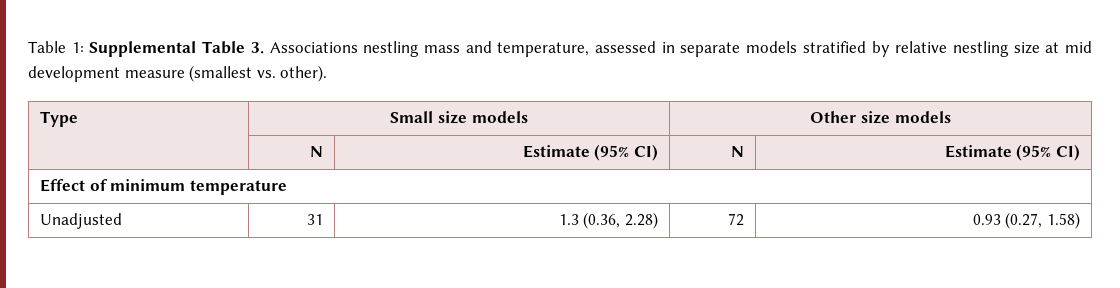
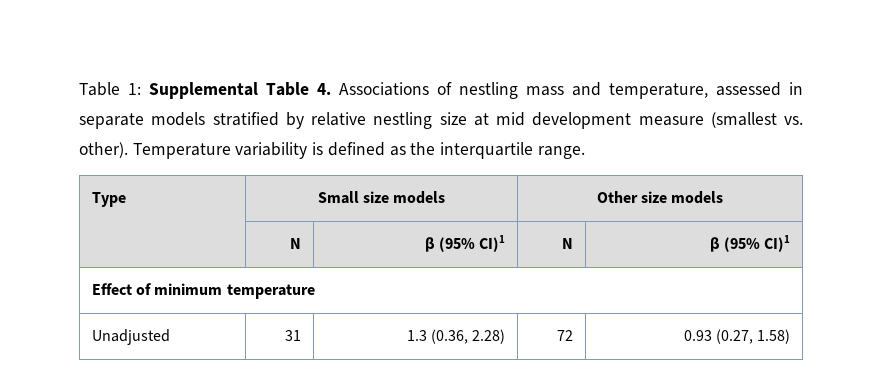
[250,42,358,54] 3. Associations -> [317,82,452,96] 4. Associations of
(328, 73) none -> [132,142,585,159] Temperature variability is defined as the interquartile range.
[522,144,658,161] [730,146,744,157] [944,144,1080,161] Estimate (95% CI) | N | Estimate (95% CI) -> [424,235,506,252] [562,238,574,249] [709,235,791,252] β (95% CI)1 | N | β (95% CI)1

